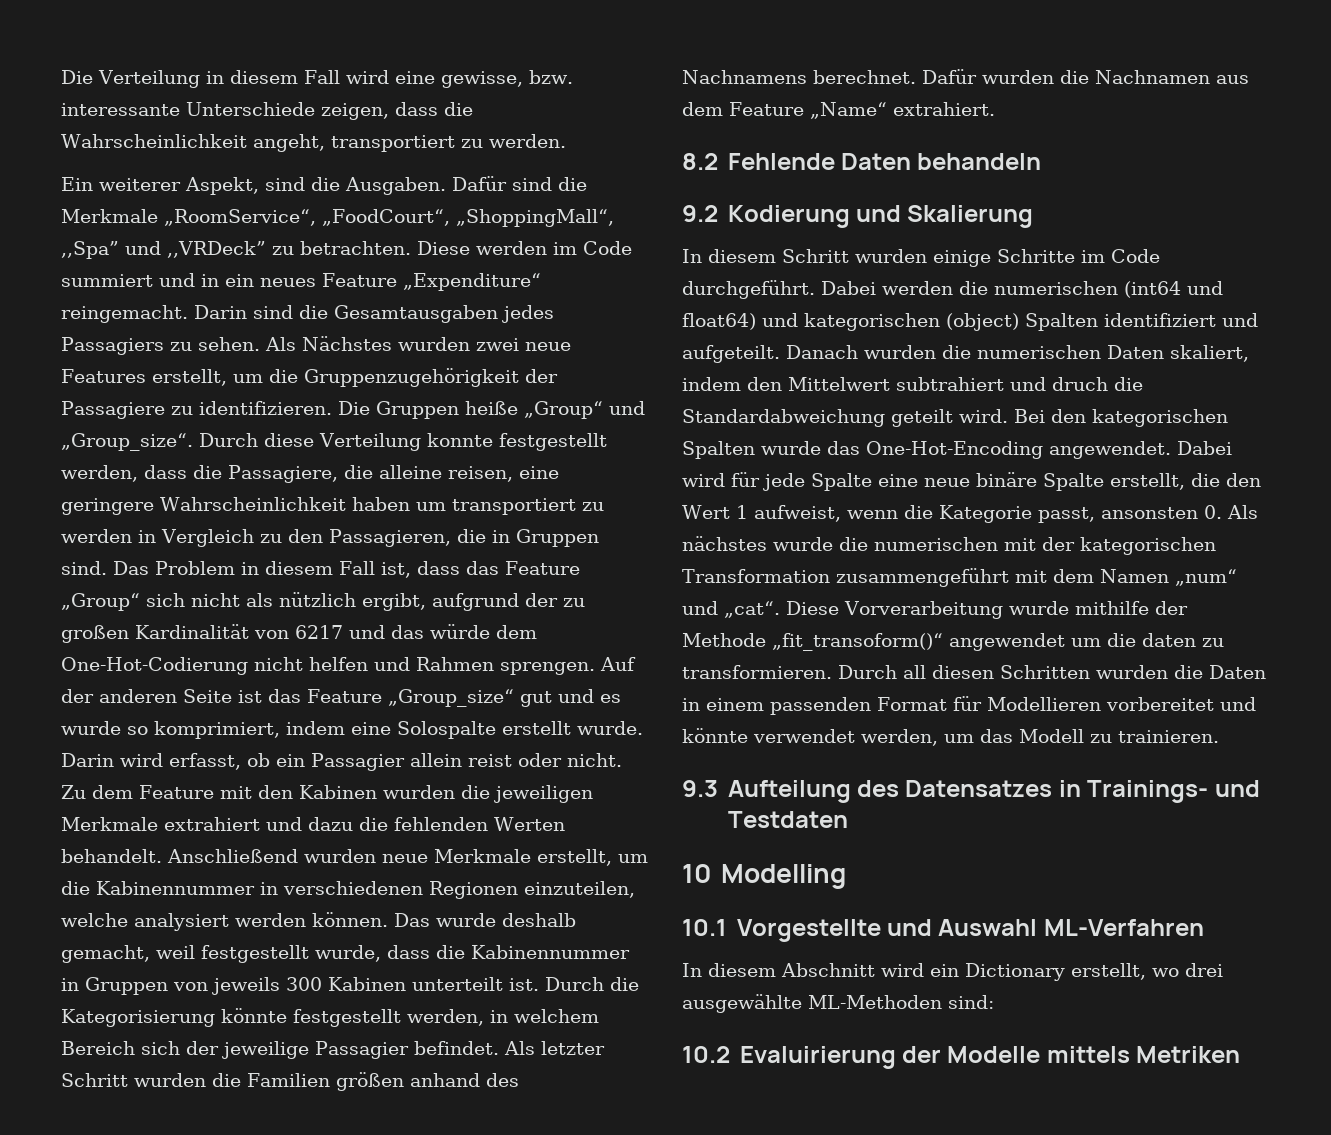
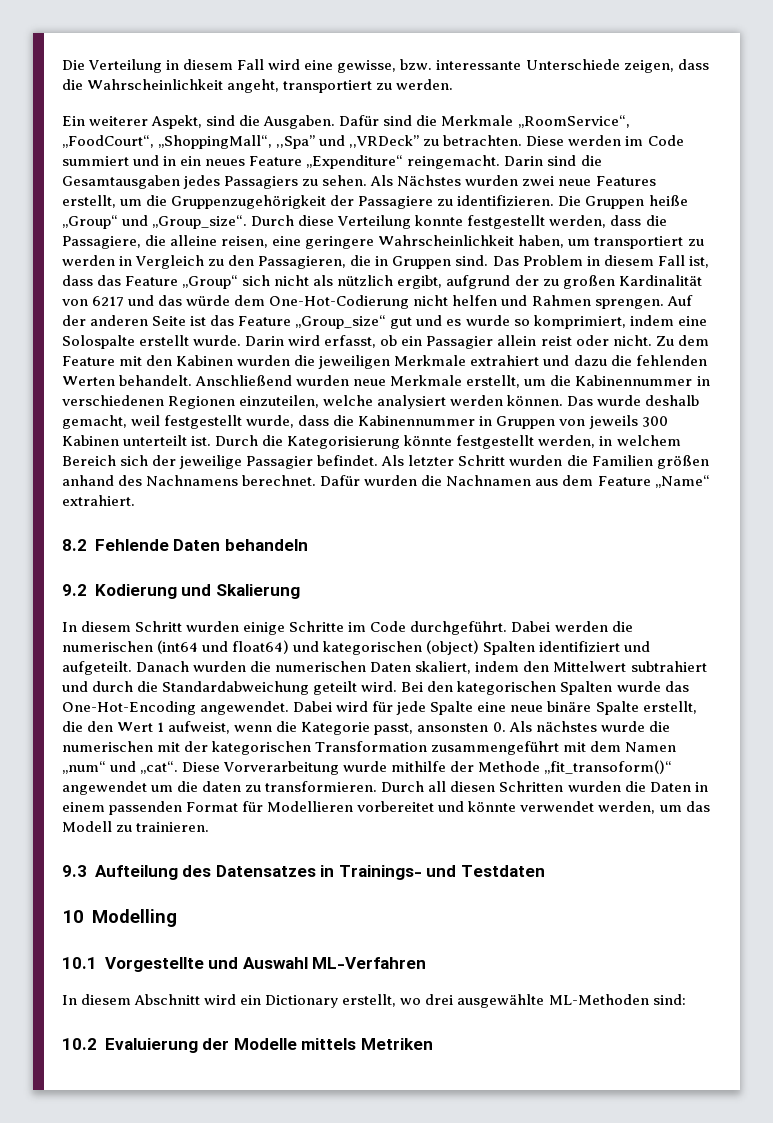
[351,497,410,511] haben -> [518,235,565,248] haben,
[1052,377,1108,391] druch -> [92,681,134,692] durch
[739,1046,896,1069] Evaluirierung -> [104,1038,198,1053] Evaluierung

